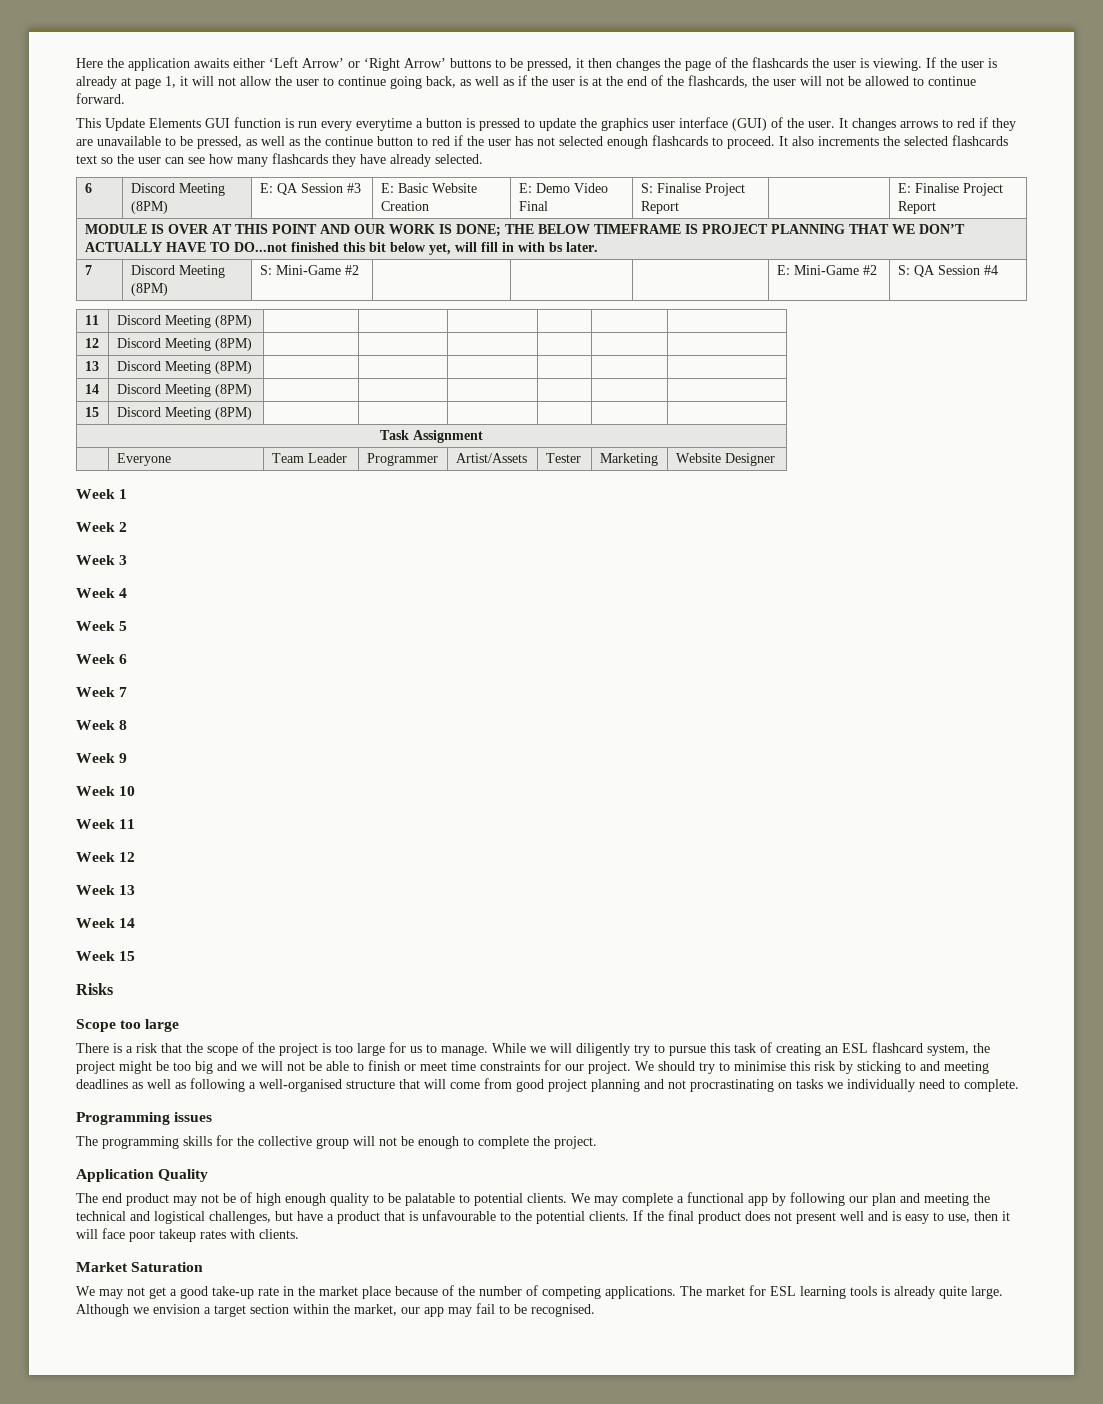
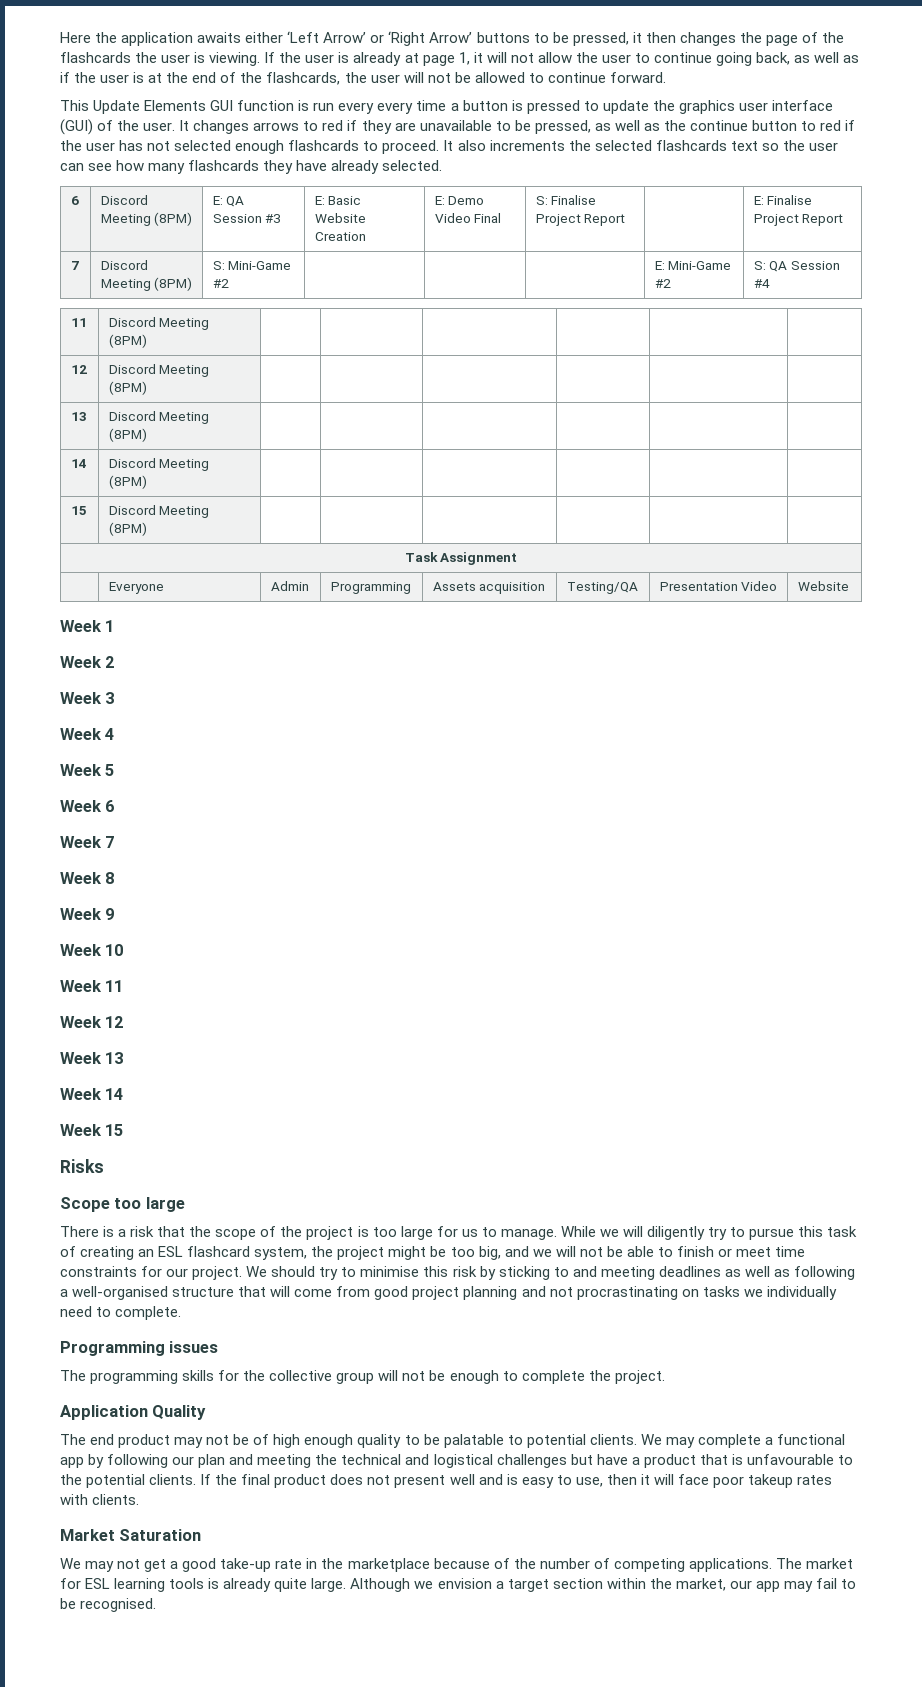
[356,118,412,131] everytime -> [377,100,447,114] every time
[84,224,965,237] [84,242,598,255] // MODULE IS OVER AT THIS POINT AND OUR WORK IS DONE; THE BELOW TIMEFRAME IS PROJECT PLANNING THAT WE DON’T ACTUALLY HAVE TO DO...not finished this bit below yet, will fill in with bs later. -> (844, 220) none
[271,453,347,463] [366,453,438,466] [455,453,527,463] [545,453,581,463] [599,453,658,466] [675,453,775,466] Team Leader | Programmer | Artist/Assets | Tester | Marketing | Website Designer -> [270,581,309,591] [330,582,411,594] [432,582,546,594] [566,582,638,594] [659,581,778,591] [797,581,849,591] Admin | Programming | Assets acquisition | Testing/QA | Presentation Video | Website
[195,1061,213,1074] big -> [478,1246,501,1260] big,
[209,1211,271,1224] challenges, -> [496,1454,567,1468] challenges
[319,1286,391,1299] market place -> [347,1558,430,1572] marketplace

